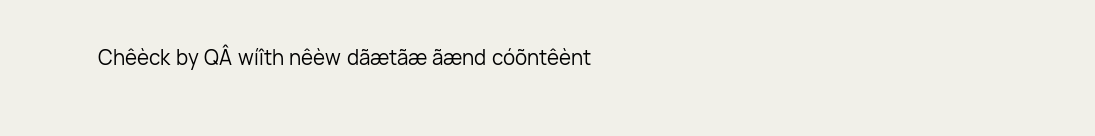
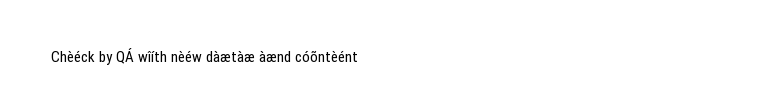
[98,44,591,70] Chêèck by QÂ wíîth nêèw dãætãæ ãænd cóõntêènt -> [51,48,359,65] Chèéck by QÁ wîíth nèéw dàætàæ àænd cóõntèént

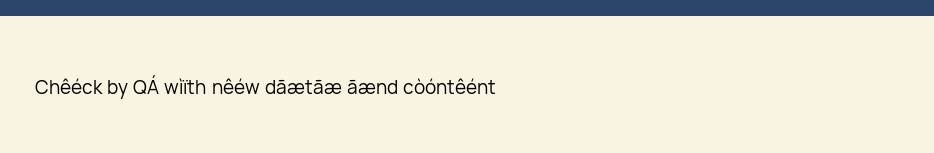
[51,50,95,62] Chèéck -> [35,78,103,94] Chêéck
[138,50,359,62] wîíth nèéw dàætàæ àænd cóõntèént -> [164,78,496,94] wìïth nêéw dãætãæ ãænd còóntêént

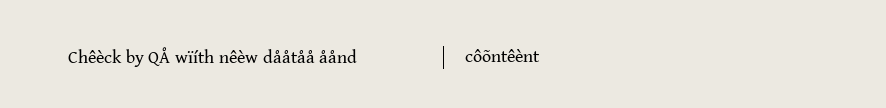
[35,75,496,99] Chêéck by QÁ wìïth nêéw dãætãæ ãænd còóntêént -> [68,47,540,67] Chêèck by QÅ wïíth nêèw dååtåå åånd côõntêènt

